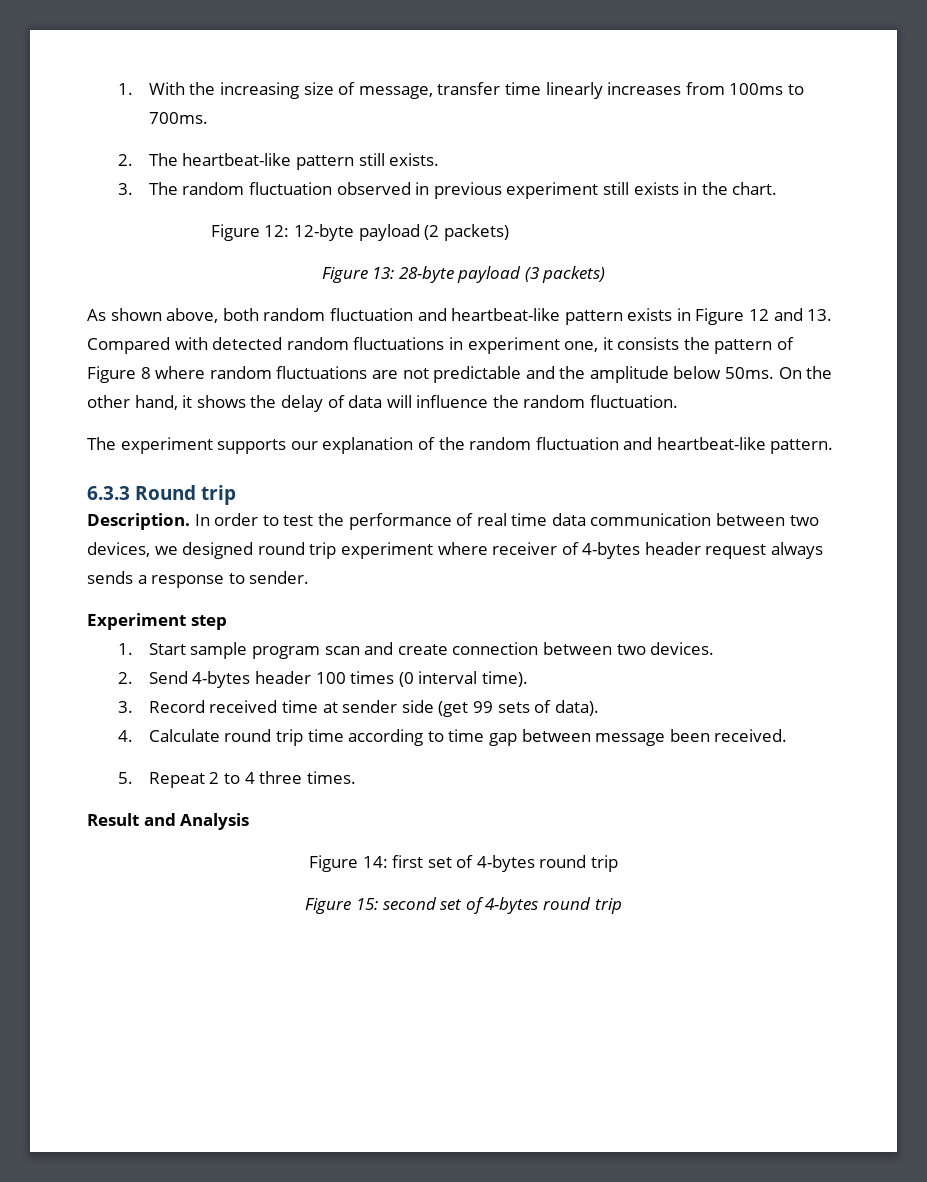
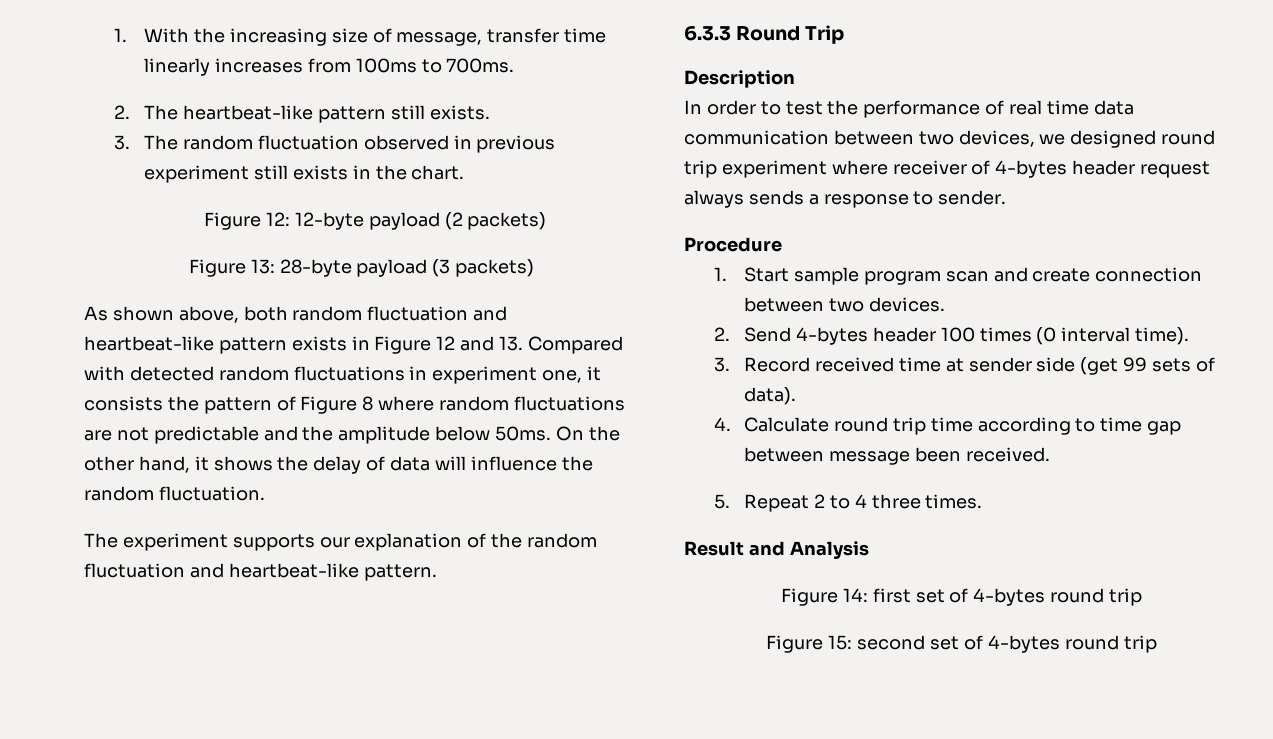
[201,485,237,505] [87,513,190,530] trip // Description. -> [805,25,845,44] [684,70,795,88] Trip // Description //
[87,613,227,630] Experiment step -> [684,237,782,252] Procedure

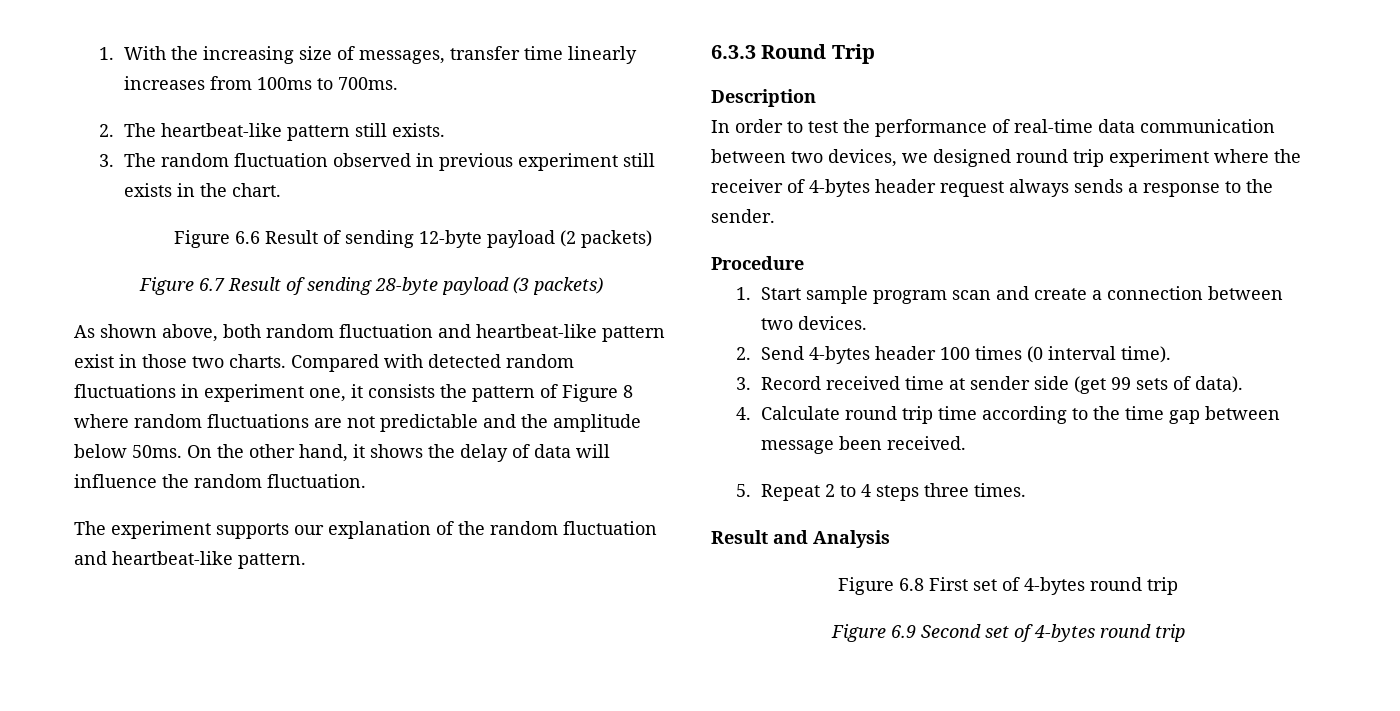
[396,32,483,46] message, -> [358,50,445,64] messages,
[266,212,291,226] 12: -> [234,230,414,248] 6.6 Result of sending
[250,259,275,274] 13: -> [198,277,372,295] 6.7 Result of sending
[291,336,524,354] exists in Figure 12 and 13. -> [74,354,286,368] exist in those two charts.
[1009,100,1089,115] real time -> [1014,119,1093,133] real-time
(888, 167) none -> [1274,149,1301,163] the
(934, 198) none -> [1246,179,1273,193] the
(1091, 275) none -> [1091,290,1102,300] a
(1096, 425) none -> [1092,406,1120,420] the
(867, 501) none -> [875,485,919,501] steps
[842,588,911,603] 14: first -> [899,577,968,591] 6.8 First
[828,635,926,650] 15: second -> [890,624,981,638] 6.9 Second

